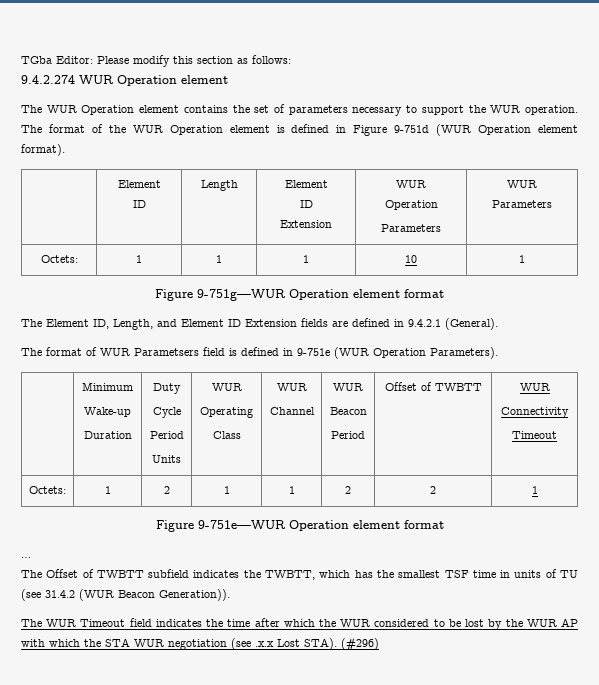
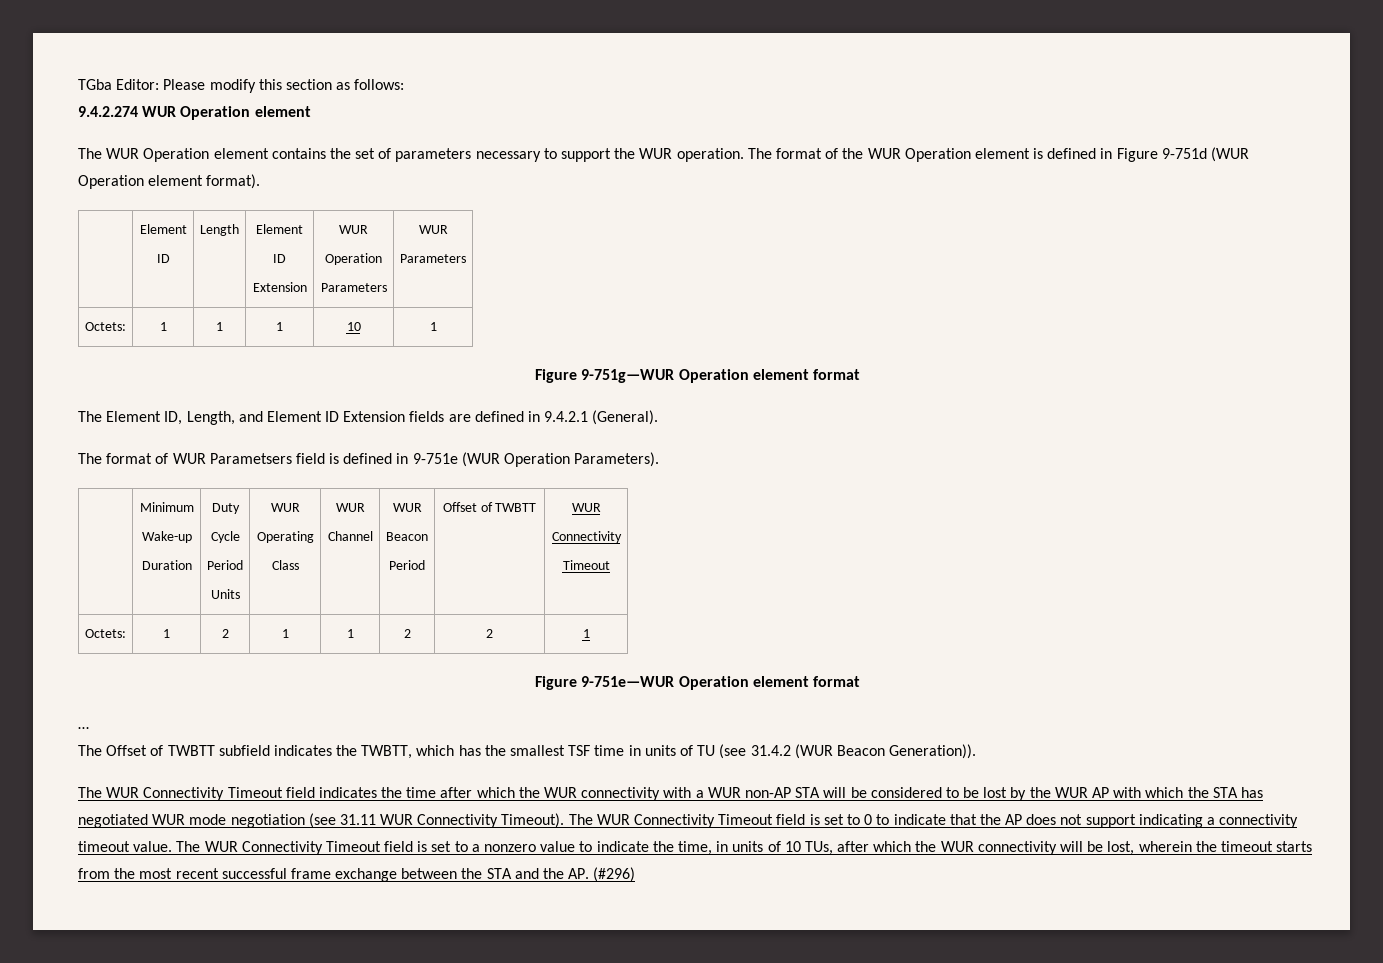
(77, 623) none -> [143,787,225,801] Connectivity
(371, 623) none -> [581,787,867,801] connectivity with a WUR non-AP STA will be
[134,638,337,650] WUR negotiation (see .x.x Lost STA). -> [1240,787,1263,798] [78,813,1299,828] [78,841,1313,855] [78,868,590,882] has negotiated WUR mode negotiation (see 31.11 WUR Connectivity Timeout). The WUR Connectivity Timeout field is set to 0 to indicate that the AP does not support indicating a connectivity timeout value. The WUR Connectivity Timeout field is set to a nonzero value to indicate the time, in units of 10 TUs, after which the WUR connectivity will be lost, wherein the timeout starts from the most recent successful frame exchange between the STA and the AP.

